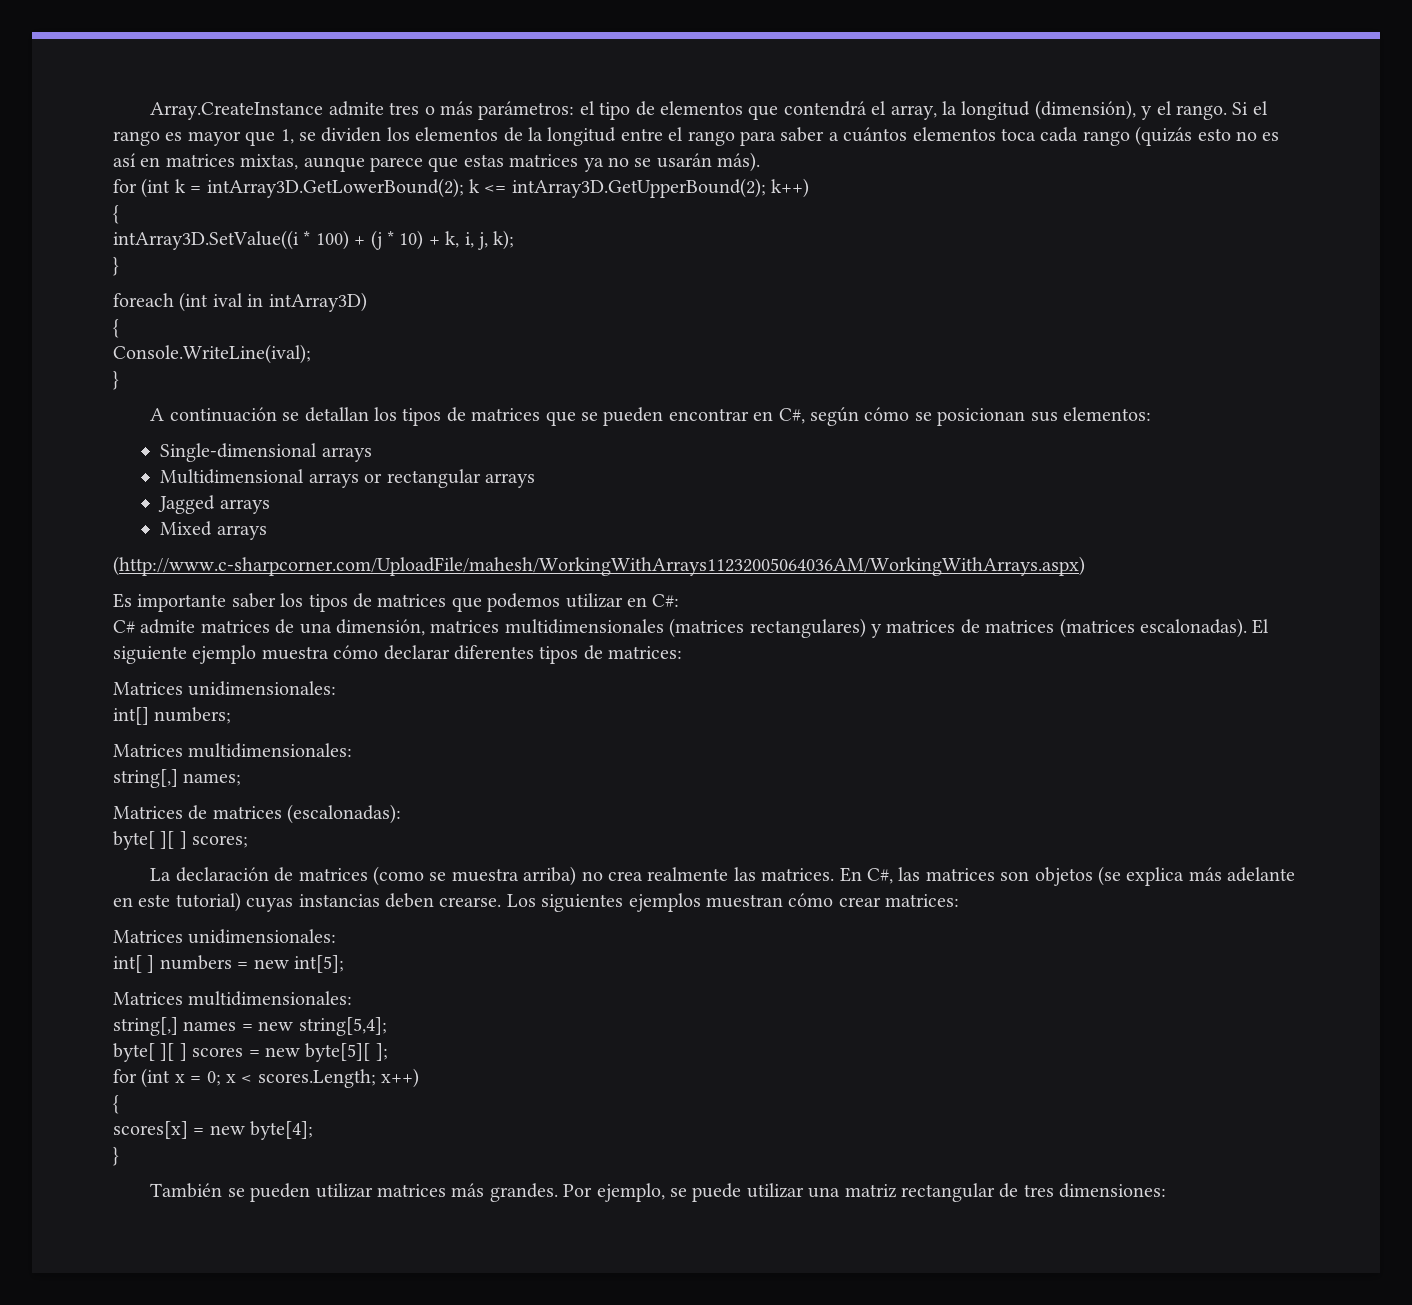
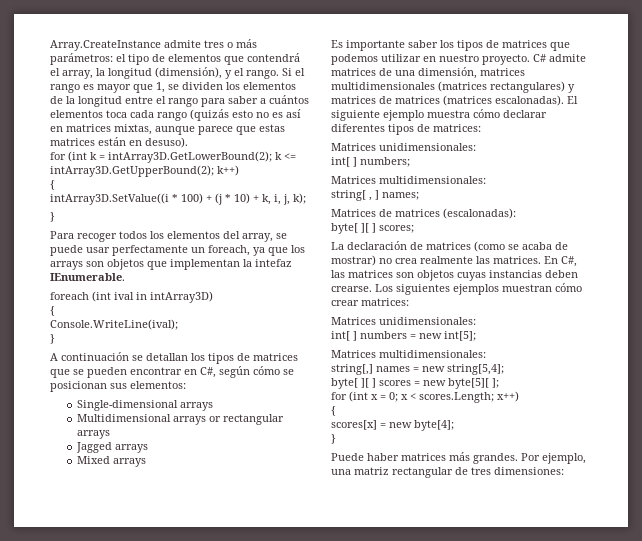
[583,152,761,172] ya no se usarán más). -> [98,137,188,148] están en desuso).
(119, 266) none -> [50,231,287,242] [50,245,305,256] [50,259,292,270] [50,273,125,281] // Para recoger todos los elementos del array, se puede usar perfectamente un foreach, ya que los arrays son objetos que implementan la intefaz IEnumerable.
[113,556,1085,576] // (http://www.c-sharpcorner.com/UploadFile/mahesh/WorkingWithArrays11232005064036AM/WorkingWithArrays.aspx) -> (146, 462) none
[652,594,680,607] C#: // -> [439,54,530,65] nuestro proyecto.
[113,707,149,725] int[] -> [331,157,357,167] int[ ]
[113,769,178,788] string[,] -> [331,190,379,201] string[ , ]
[451,866,577,886] muestra arriba) -> [522,242,568,250] [331,255,376,266] acaba de mostrar)
[1097,866,1296,886] [113,892,241,912] (se explica más adelante en este tutorial) -> (454, 275) none
[150,1183,373,1202] También se pueden utilizar -> [331,453,399,461] Puede haber
[669,1183,804,1202] se puede utilizar -> (586, 458) none

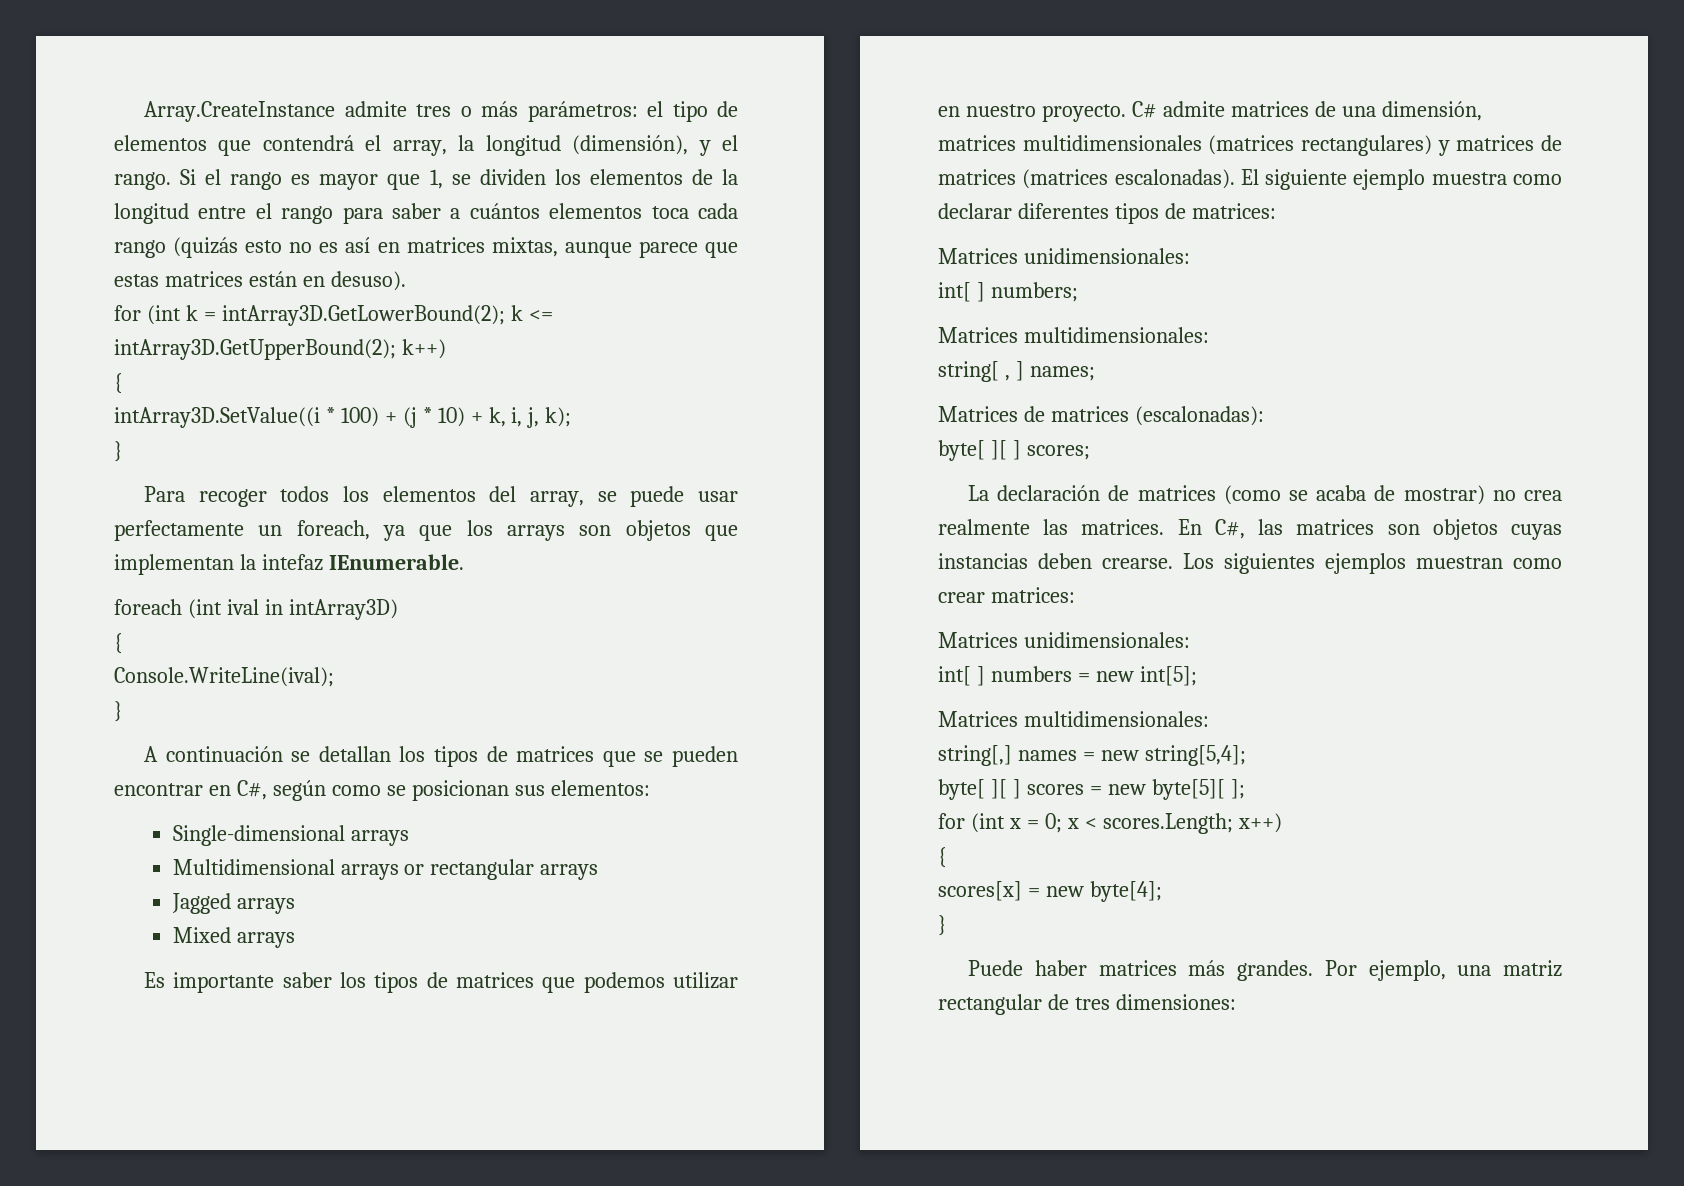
[253,366,280,375] cómo -> [331,785,381,796] como
[473,109,500,118] cómo -> [1513,174,1562,185] como
[555,283,582,292] cómo -> [1513,558,1562,569] como

